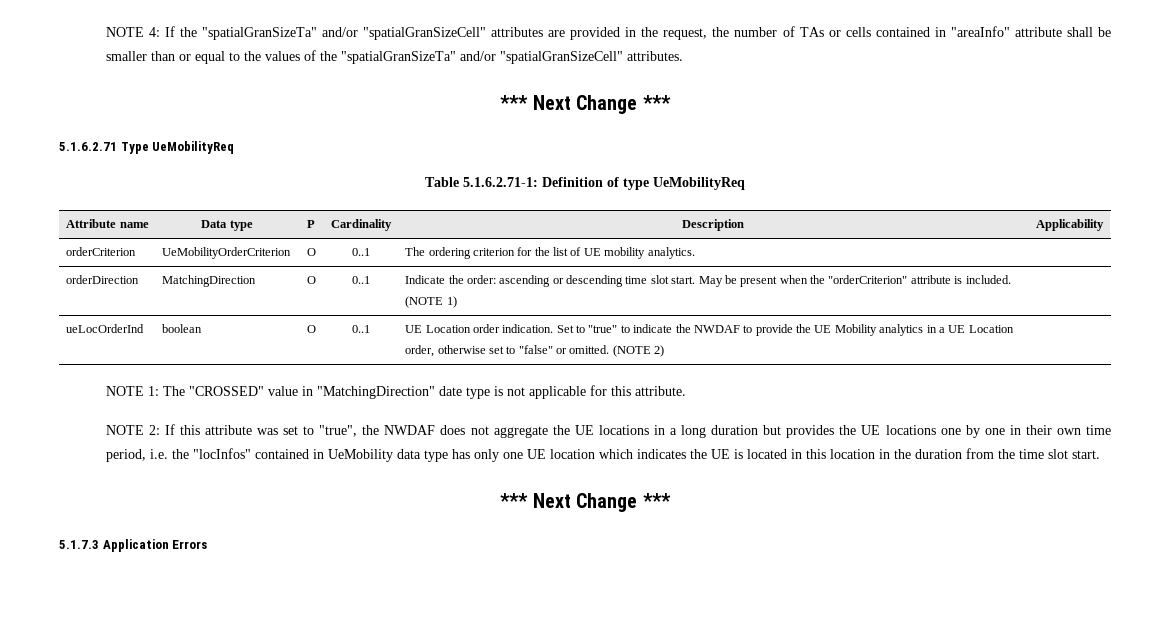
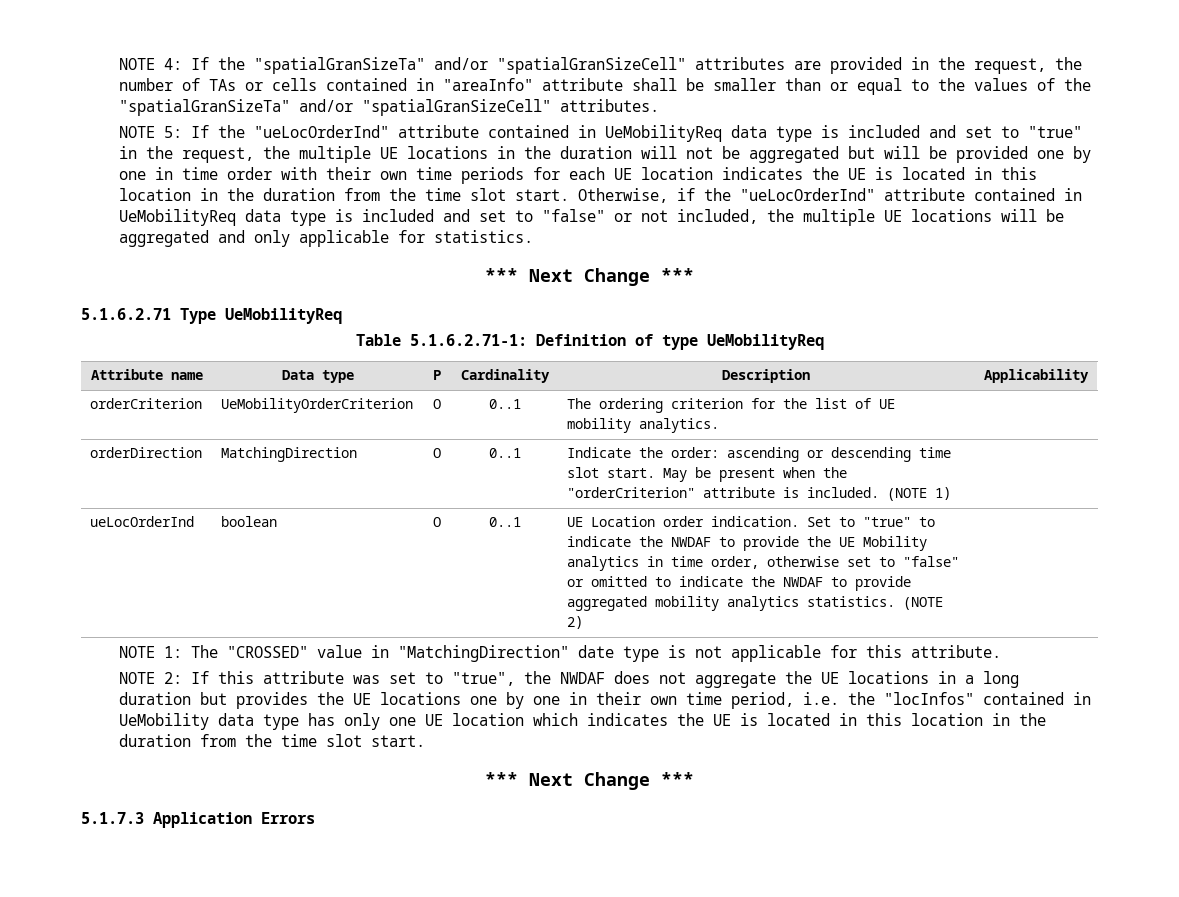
(683, 56) none -> [118,125,1082,142] [118,146,1091,163] [118,167,1037,184] [118,188,1082,203] [118,209,1064,226] [118,230,533,247] // NOTE 5: If the "ueLocOrderInd" attribute contained in UeMobilityReq data type is included and set to "true" in the request, the multiple UE locations in the duration will not be aggregated but will be provided one by one in time order with their own time periods for each UE location indicates the UE is located in this location in the duration from the time slot start. Otherwise, if the "ueLocOrderInd" attribute contained in UeMobilityReq data type is included and set to "false" or not included, the multiple UE locations will be aggregated and only applicable for statistics.
[938,325,1014,333] a UE Location -> [671,556,704,567] time
[569,345,610,354] omitted. -> [591,576,912,591] [567,596,896,611] omitted to indicate the NWDAF to provide aggregated mobility analytics statistics.

